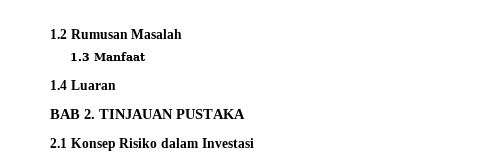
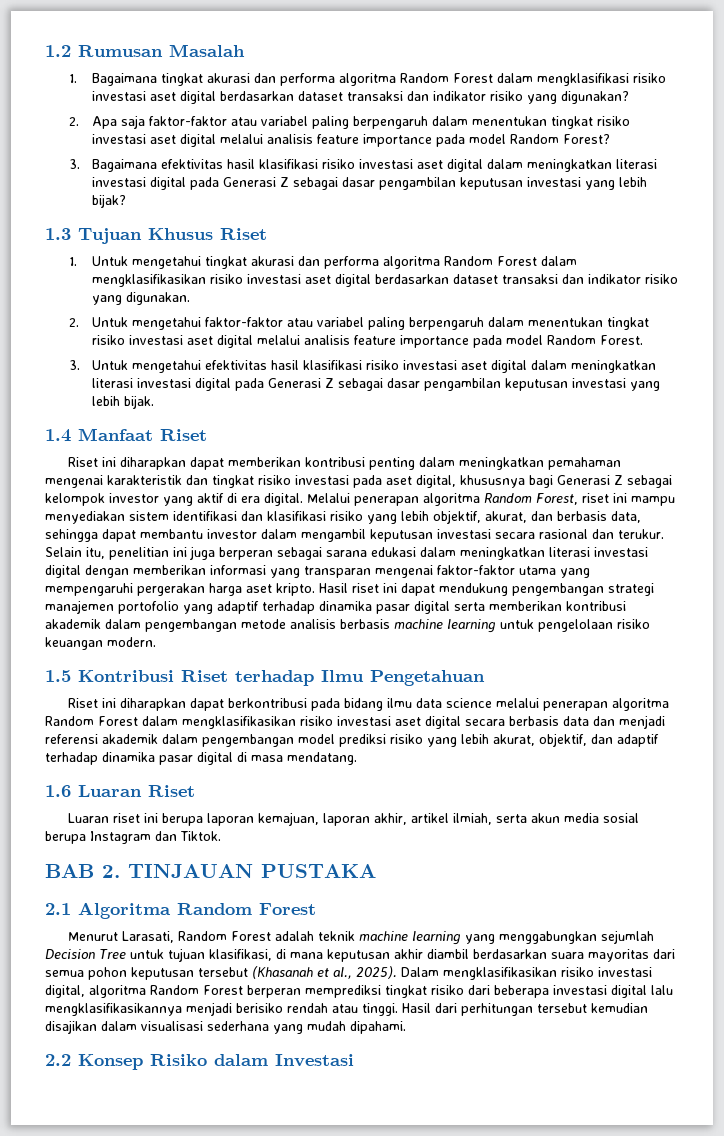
[69,52,146,61] [50,80,116,90] 1.3 Manfaat // 1.4 Luaran -> [68,73,667,86] [92,91,630,104] [68,115,631,129] [92,134,611,147] [68,159,658,172] [92,177,648,190] [92,194,127,208] [45,228,267,244] [68,256,578,269] [92,274,679,287] [92,292,191,305] [68,317,650,330] [92,335,644,348] [68,360,657,373] [92,378,661,391] [92,395,155,409] [45,428,207,442] [68,457,622,470] [45,475,672,488] [45,493,675,506] [45,510,641,524] [45,529,664,542] [45,546,648,560] [45,565,590,578] [45,583,654,596] [45,600,626,614] [45,619,650,633] [45,637,156,650] [45,670,485,686] [68,698,670,711] [45,715,665,729] [45,733,659,747] [45,752,357,765] [45,785,195,797] [68,812,640,826] [45,831,221,844] 1. Bagaimana tingkat akurasi dan performa algoritma Random Forest dalam mengklasifikasi risiko investasi aset digital berdasarkan dataset transaksi dan indikator risiko yang digunakan? // 2. Apa saja faktor-faktor atau variabel paling berpengaruh dalam menentukan tingkat risiko investasi aset digital melalui analisis feature importance pada model Random Forest? // 3. Bagaimana efektivitas hasil klasifikasi risiko investasi aset digital dalam meningkatkan literasi investasi digital pada Generasi Z sebagai dasar pengambilan keputusan investasi yang lebih bijak? // 1.3 Tujuan Khusus Riset // 1. Untuk mengetahui tingkat akurasi dan performa algoritma Random Forest dalam mengklasifikasikan risiko investasi aset digital berdasarkan dataset transaksi dan indikator risiko yang digunakan. // 2. Untuk mengetahui faktor-faktor atau variabel paling berpengaruh dalam menentukan tingkat risiko investasi aset digital melalui analisis feature importance pada model Random Forest. // 3. Untuk mengetahui efektivitas hasil klasifikasi risiko investasi aset digital dalam meningkatkan literasi investasi digital pada Generasi Z sebagai dasar pengambilan keputusan investasi yang lebih bijak. // 1.4 Manfaat Riset // Riset ini diharapkan dapat memberikan kontribusi penting dalam meningkatkan pemahaman mengenai karakteristik dan tingkat risiko investasi pada aset digital, khususnya bagi Generasi Z sebagai kelompok investor yang aktif di era digital. Melalui penerapan algoritma Random Forest, riset ini mampu menyediakan sistem identifikasi dan klasifikasi risiko yang lebih objektif, akurat, dan berbasis data, sehingga dapat membantu investor dalam mengambil keputusan investasi secara rasional dan terukur. Selain itu, penelitian ini juga berperan sebagai sarana edukasi dalam meningkatkan literasi investasi digital dengan memberikan informasi yang transparan mengenai faktor-faktor utama yang mempengaruhi pergerakan harga aset kripto. Hasil riset ini dapat mendukung pengembangan strategi manajemen portofolio yang adaptif terhadap dinamika pasar digital serta memberikan kontribusi akademik dalam pengembangan metode analisis berbasis machine learning untuk pengelolaan risiko keuangan modern. // 1.5 Kontribusi Riset terhadap Ilmu Pengetahuan // Riset ini diharapkan dapat berkontribusi pada bidang ilmu data science melalui penerapan algoritma Random Forest dalam mengklasifikasikan risiko investasi aset digital secara berbasis data dan menjadi referensi akademik dalam pengembangan model prediksi risiko yang lebih akurat, objektif, dan adaptif terhadap dinamika pasar digital di masa mendatang. // 1.6 Luaran Riset // Luaran riset ini berupa laporan kemajuan, laporan akhir, artikel ilmiah, serta akun media sosial berupa Instagram dan Tiktok.
(67, 143) none -> [78,902,316,919] [68,930,655,945] [45,948,675,962] [45,966,652,980] [45,985,673,998] [45,1002,648,1016] [45,1020,406,1034] [45,1054,71,1066] Algoritma Random Forest // Menurut Larasati, Random Forest adalah teknik machine learning yang menggabungkan sejumlah Decision Tree untuk tujuan klasifikasi, di mana keputusan akhir diambil berdasarkan suara mayoritas dari semua pohon keputusan tersebut (Khasanah et al., 2025). Dalam mengklasifikasikan risiko investasi digital, algoritma Random Forest berperan memprediksi tingkat risiko dari beberapa investasi digital lalu mengklasifikasikannya menjadi berisiko rendah atau tinggi. Hasil dari perhitungan tersebut kemudian disajikan dalam visualisasi sederhana yang mudah dipahami. // 2.2

